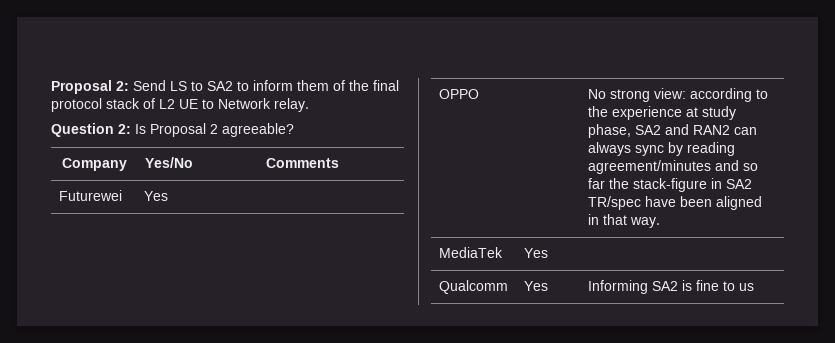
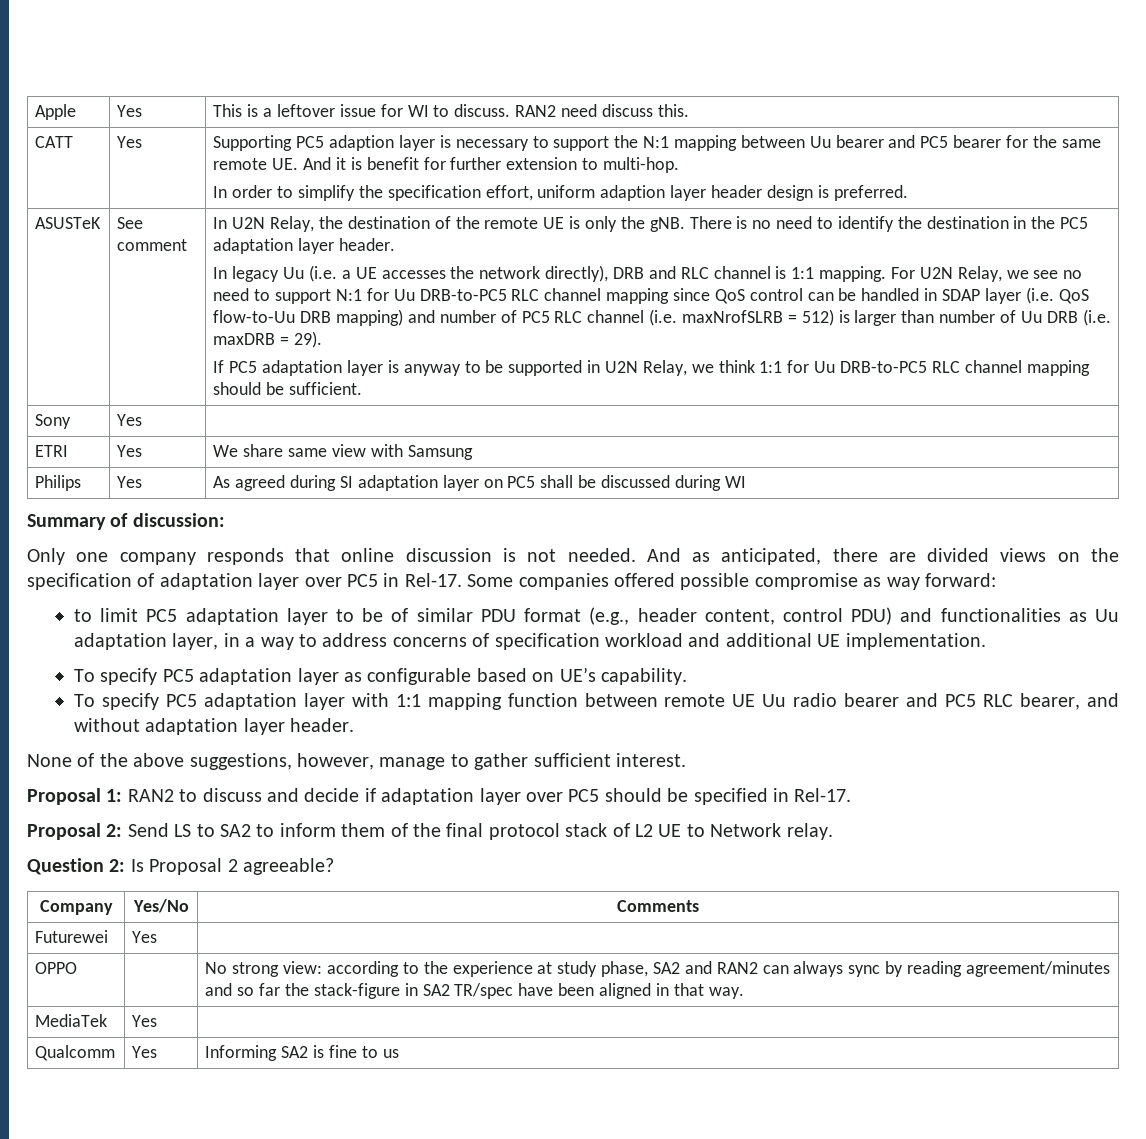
(51, 87) none -> [35,104,77,120] [117,105,143,117] [213,104,689,117] [35,136,74,148] [117,136,143,148] [213,135,1101,151] [213,157,679,173] [213,185,908,201] [35,217,102,229] [117,217,144,229] [117,239,188,251] [213,216,1089,232] [213,238,396,254] [213,265,1083,282] [213,287,1089,304] [213,309,1111,326] [213,331,323,348] [213,360,1090,376] [213,382,363,395] [35,414,72,429] [117,414,143,426] [35,445,69,457] [117,445,143,457] [213,444,473,460] [35,475,82,491] [117,476,143,488] [213,475,746,491] [27,513,225,530] [27,548,1120,565] [27,573,996,590] [73,607,1119,625] [73,633,986,650] [73,667,687,685] [73,693,1120,710] [73,718,355,735] [27,753,686,770] [27,788,852,805] Apple | Yes | This is a leftover issue for WI to discuss. RAN2 need discuss this. // CATT | Yes | Supporting PC5 adaption layer is necessary to support the N:1 mapping between Uu bearer and PC5 bearer for the same remote UE. And it is benefit for further extension to multi-hop. // In order to simplify the specification effort, uniform adaption layer header design is preferred. // ASUSTeK | See comment | In U2N Relay, the destination of the remote UE is only the gNB. There is no need to identify the destination in the PC5 adaptation layer header. // In legacy Uu (i.e. a UE accesses the network directly), DRB and RLC channel is 1:1 mapping. For U2N Relay, we see no need to support N:1 for Uu DRB-to-PC5 RLC channel mapping since QoS control can be handled in SDAP layer (i.e. QoS flow-to-Uu DRB mapping) and number of PC5 RLC channel (i.e. maxNrofSLRB = 512) is larger than number of Uu DRB (i.e. maxDRB = 29). // If PC5 adaptation layer is anyway to be supported in U2N Relay, we think 1:1 for Uu DRB-to-PC5 RLC channel mapping should be sufficient. // Sony | Yes | // ETRI | Yes | We share same view with Samsung // Philips | Yes | As agreed during SI adaptation layer on PC5 shall be discussed during WI // Summary of discussion: // Only one company responds that online discussion is not needed. And as anticipated, there are divided views on the specification of adaptation layer over PC5 in Rel-17. Some companies offered possible compromise as way forward: // to limit PC5 adaptation layer to be of similar PDU format (e.g., header content, control PDU) and functionalities as Uu adaptation layer, in a way to address concerns of specification workload and additional UE implementation. // To specify PC5 adaptation layer as configurable based on UE’s capability. // To specify PC5 adaptation layer with 1:1 mapping function between remote UE Uu radio bearer and PC5 RLC bearer, and without adaptation layer header. // None of the above suggestions, however, manage to gather sufficient interest. // Proposal 1: RAN2 to discuss and decide if adaptation layer over PC5 should be specified in Rel-17. //

